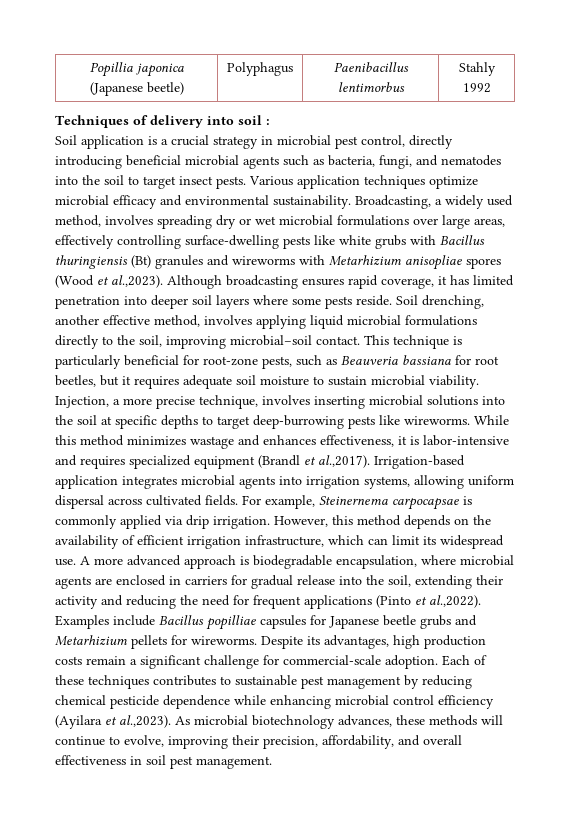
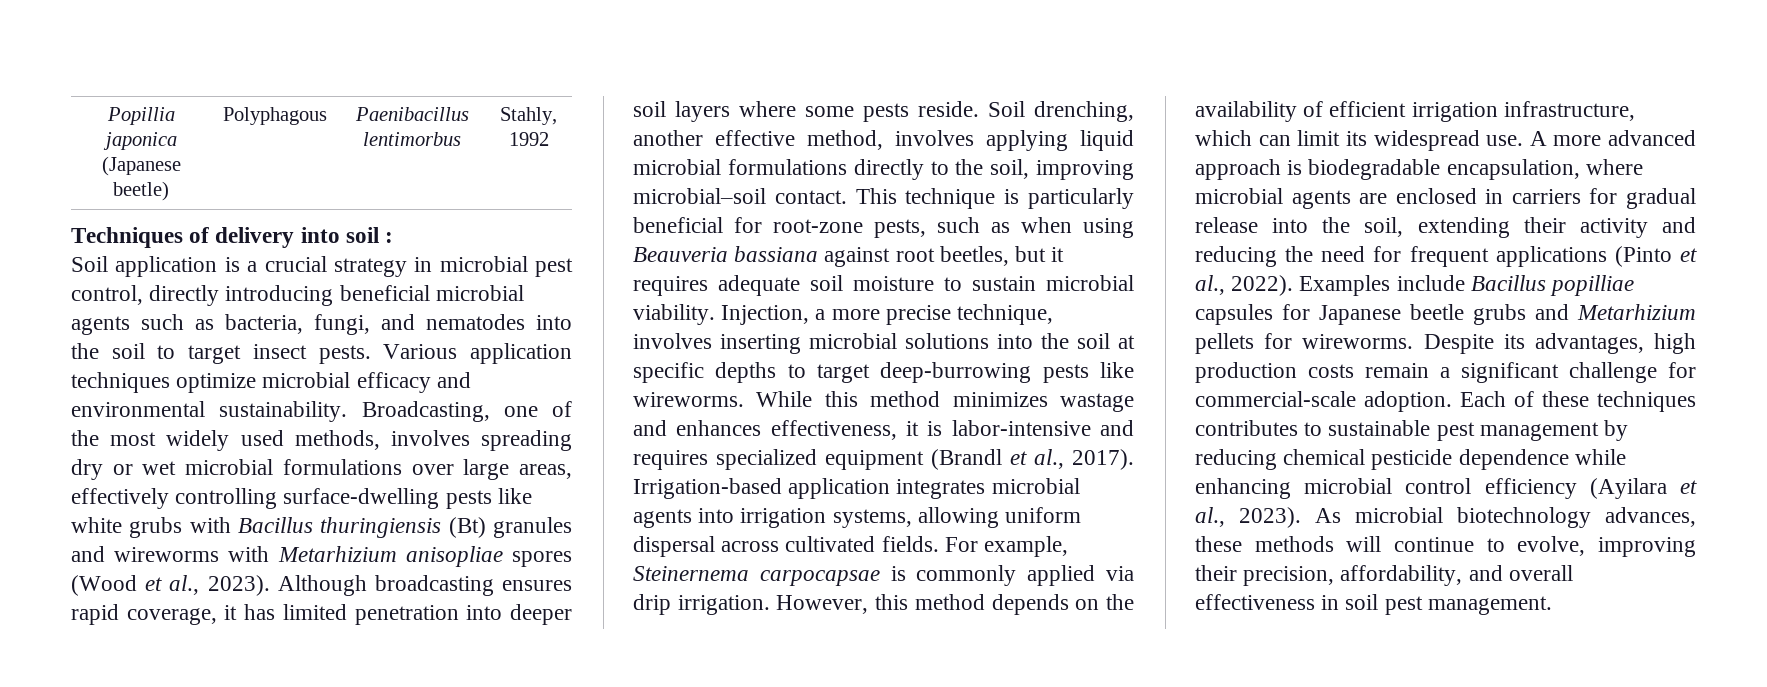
[227,62,293,76] Polyphagus -> [222,107,327,125] Polyphagous
[458,62,496,76] Stahly -> [500,107,557,125] Stahly,
[435,199,442,205] a -> [503,401,572,417] [71,430,157,446] one of the most
[55,215,101,227] method, -> [294,430,380,450] methods,
[111,275,163,288] al.,2023). -> [169,575,270,596] al., 2023).
(337, 362) none -> [1021,217,1134,238] when using
[455,355,471,365] for -> [824,247,891,267] against
[318,455,370,468] al.,2017). -> [1034,449,1134,470] al., 2017).
[429,595,481,608] al.,2022). -> [1195,275,1294,296] al., 2022).
[119,715,171,728] al.,2023). -> [1195,507,1301,528] al., 2023).

